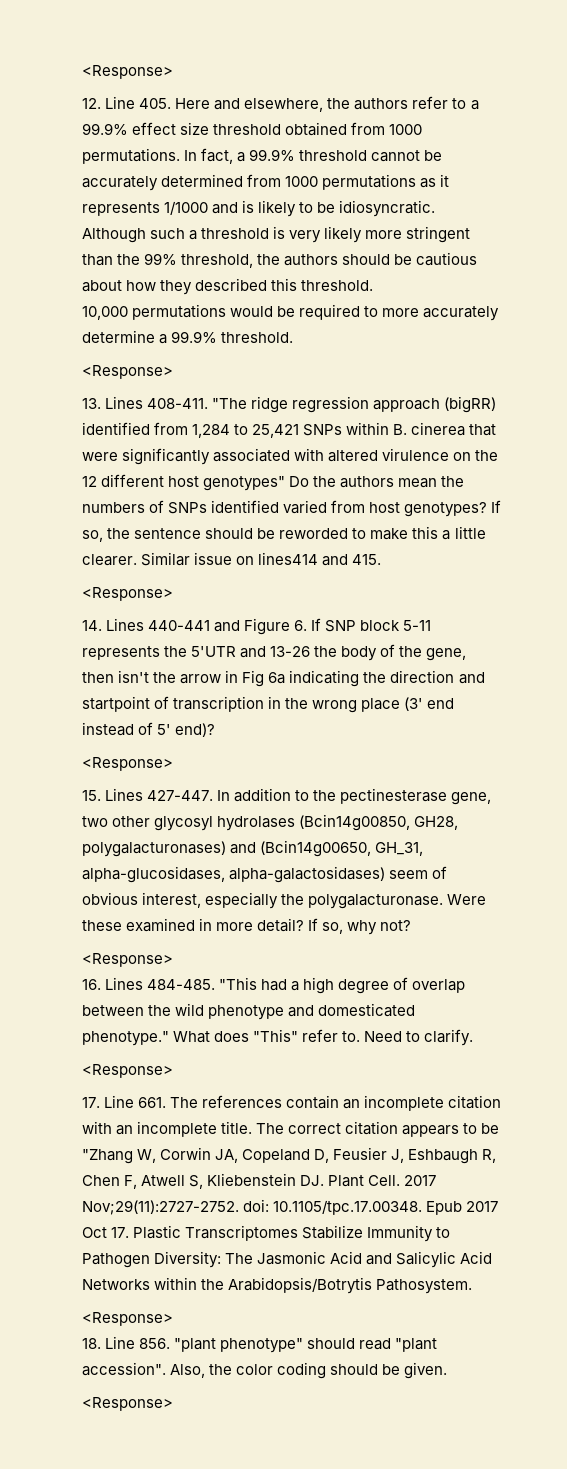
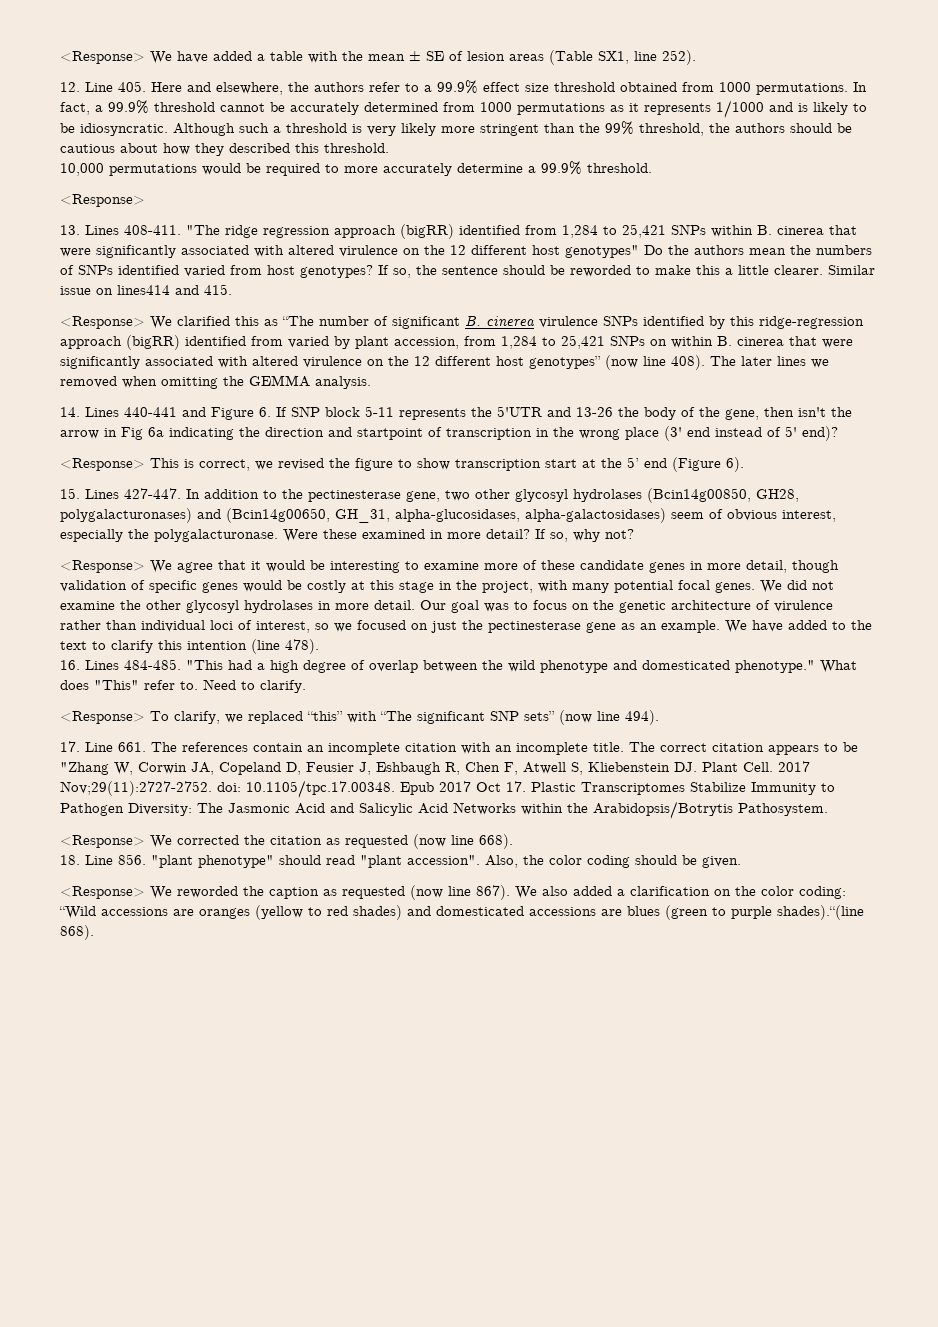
[82,65,173,79] <Response> -> [60,50,696,65] <Response> We have added a table with the mean ± SE of lesion areas (Table SX1, line 252).
(173, 594) none -> [150,315,864,329] [60,335,853,350] [60,355,829,370] [60,375,371,389] We clarified this as “The number of significant B. cinerea virulence SNPs identified by this ridge-regression approach (bigRR) identified from varied by plant accession, from 1,284 to 25,421 SNPs on within B. cinerea that were significantly associated with altered virulence on the 12 different host genotypes” (now line 408). The later lines we removed when omitting the GEMMA analysis.
(173, 764) none -> [150,457,744,472] This is correct, we revised the figure to show transcription start at the 5’ end (Figure 6).
(173, 960) none -> [150,560,839,573] [60,580,834,593] [60,600,833,613] [60,620,872,633] [60,639,319,654] We agree that it would be interesting to examine more of these candidate genes in more detail, though validation of specific genes would be costly at this stage in the project, with many potential focal genes. We did not examine the other glycosyl hydrolases in more detail. Our goal was to focus on the genetic architecture of virulence rather than individual loci of interest, so we focused on just the pectinesterase gene as an example. We have added to the text to clarify this intention (line 478).
(173, 1071) none -> [150,710,659,725] To clarify, we replaced “this” with “The significant SNP sets” (now line 494).
(173, 1319) none -> [150,834,513,849] We corrected the citation as requested (now line 668).
(173, 1404) none -> [150,885,846,900] [59,905,864,920] [60,925,94,940] We reworded the caption as requested (now line 867). We also added a clarification on the color coding: “Wild accessions are oranges (yellow to red shades) and domesticated accessions are blues (green to purple shades).“(line 868).

